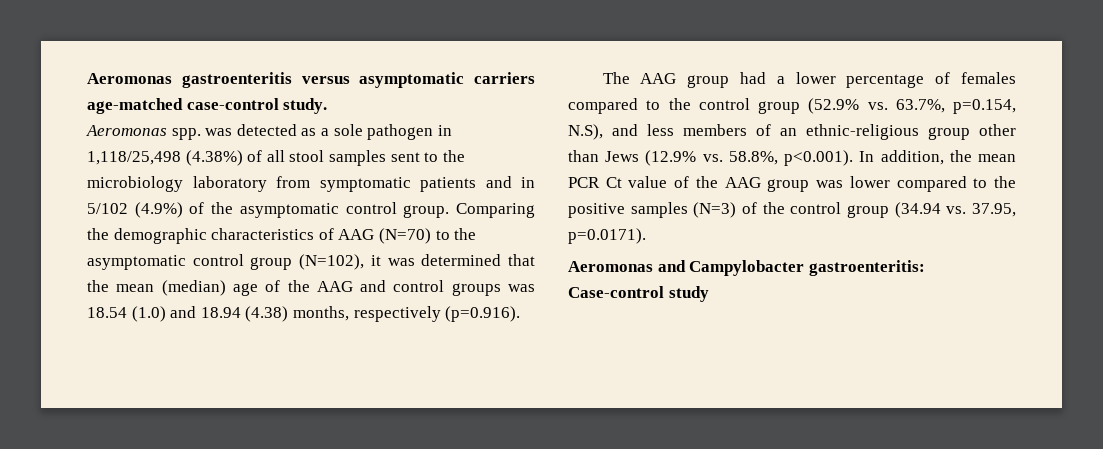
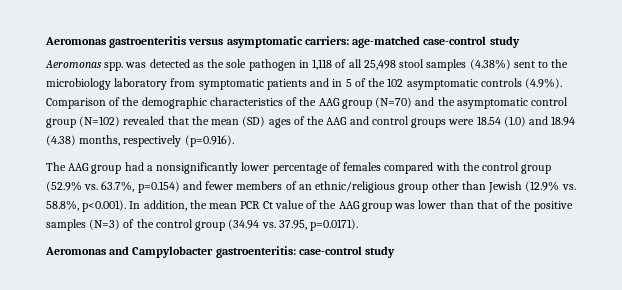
[474,72,535,84] carriers -> [304,36,349,45] carriers:
[283,98,328,114] study. -> [489,36,520,48] study
[320,128,329,136] a -> [207,59,225,68] the
[87,150,243,166] 1,118/25,498 (4.38%) -> [312,59,333,70] 1,118
(285, 156) none -> [363,60,396,70] 25,498
(386, 158) none -> [469,59,511,70] (4.38%)
[87,202,535,218] [87,228,477,244] [87,254,502,270] 5/102 (4.9%) of the asymptomatic control group. Comparing the demographic characteristics of AAG (N=70) to the asymptomatic control group (N=102), it was determined -> [345,78,563,90] [46,97,569,109] [46,116,165,128] 5 of the 102 asymptomatic controls (4.9%). Comparison of the demographic characteristics of the AAG group (N=70) and the asymptomatic control group (N=102) revealed
[161,280,258,296] (median) age -> [242,116,291,128] (SD) ages
[508,284,535,292] was -> [448,119,475,125] were
(785, 80) none -> [156,162,239,174] nonsignificantly
[646,100,661,110] to -> [435,162,460,171] with
[953,99,1016,114] [568,124,674,140] p=0.154, N.S), and less -> [137,181,234,193] p=0.154) and fewer
[806,124,919,140] ethnic-religious -> [315,181,396,193] ethnic/religious
[605,151,640,162] Jews -> [488,181,523,193] Jewish
[896,176,988,192] compared to -> [449,200,513,209] than that of
[568,286,664,298] Case-control -> [298,246,362,255] case-control

